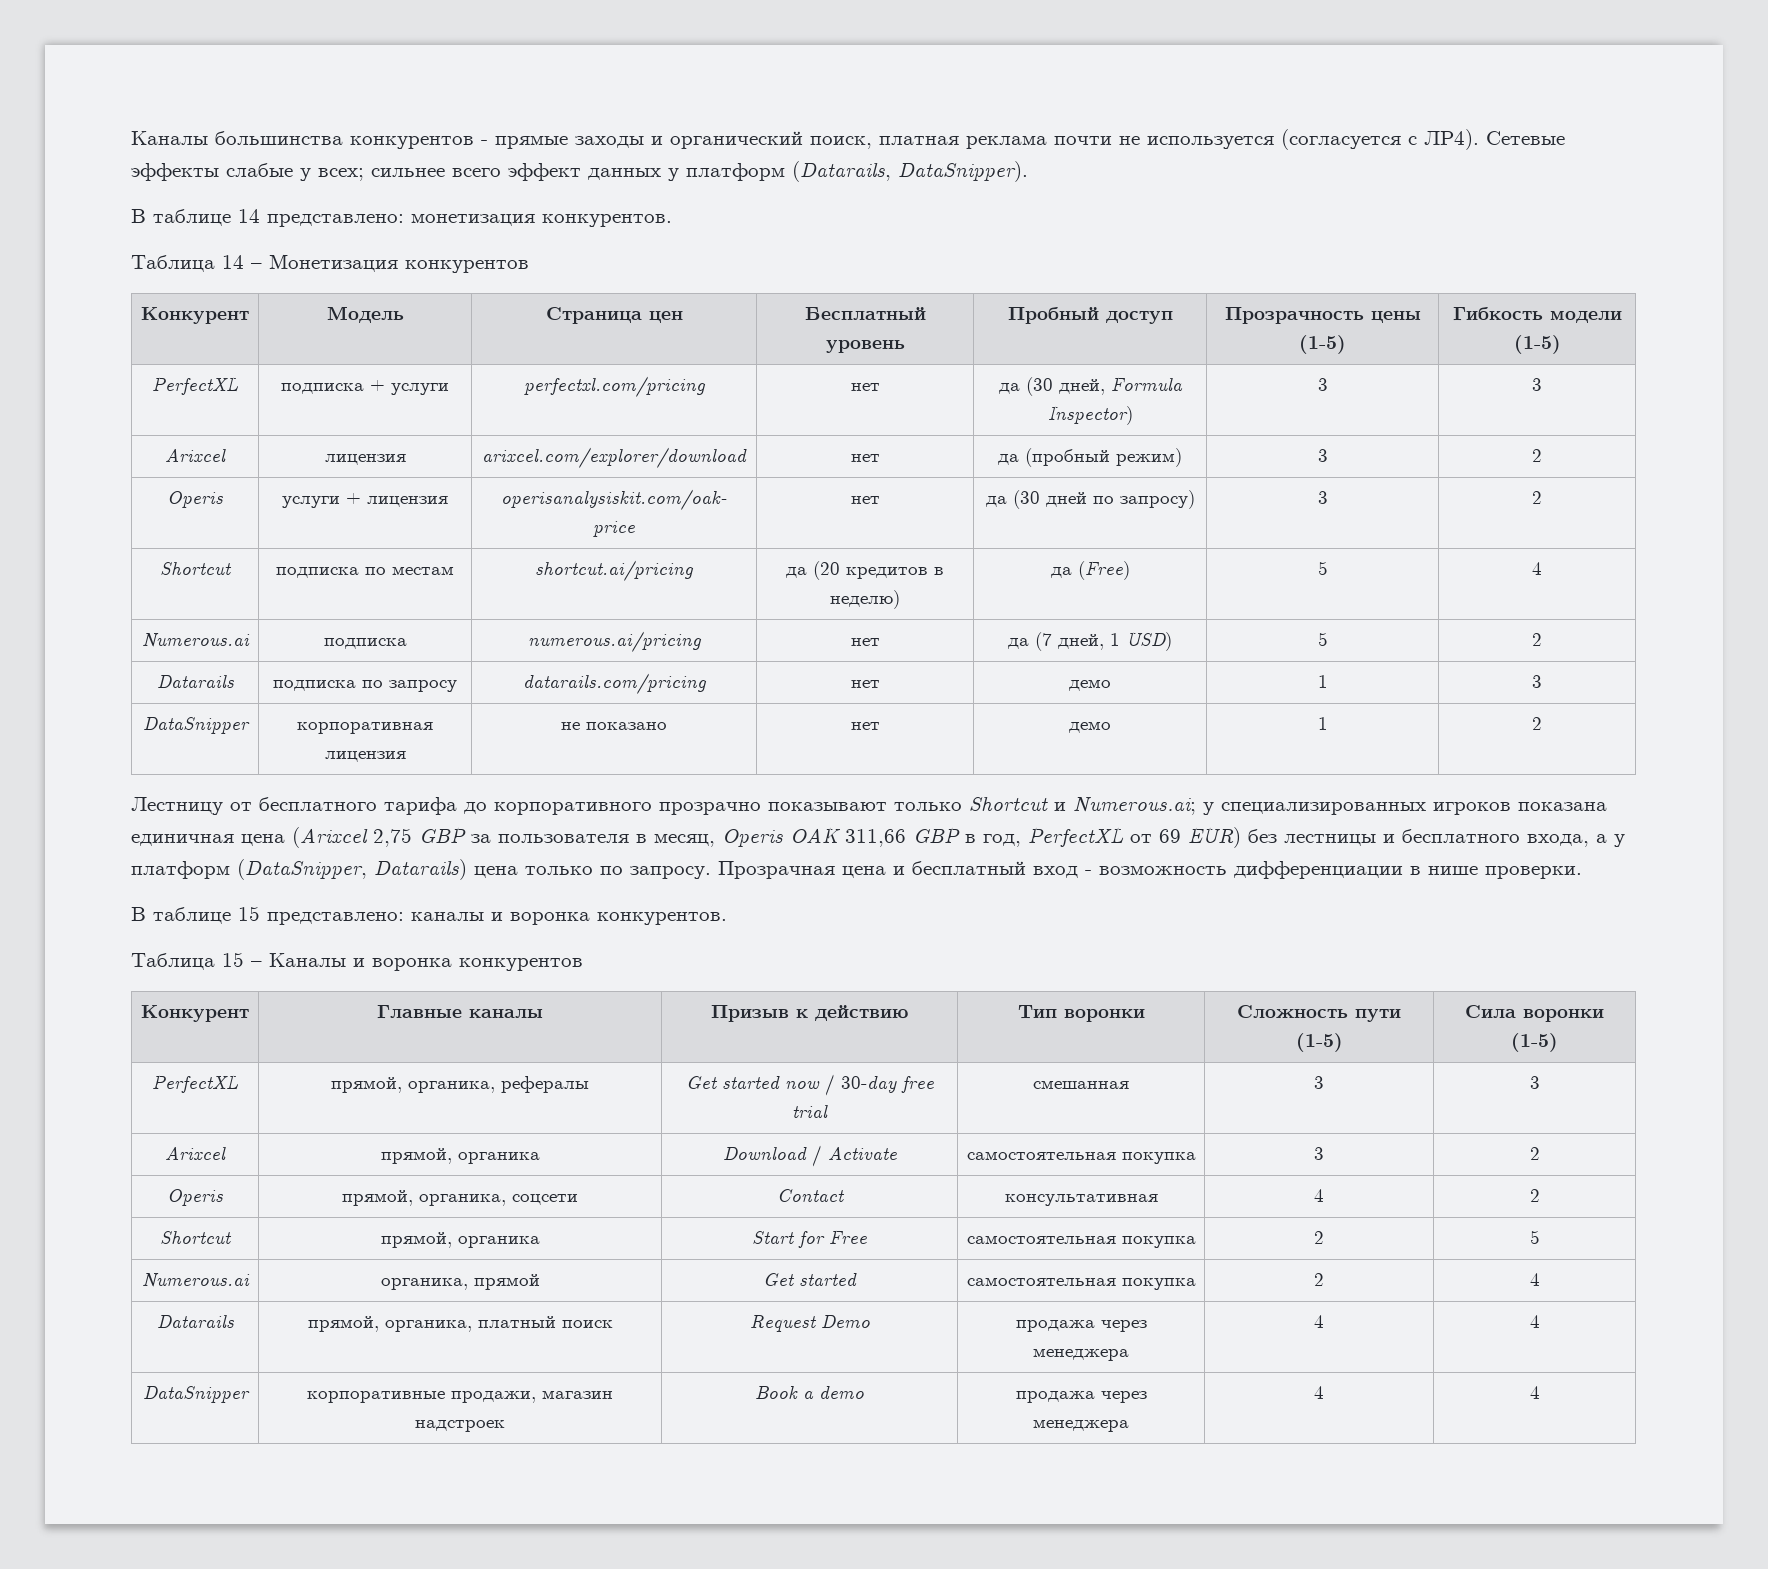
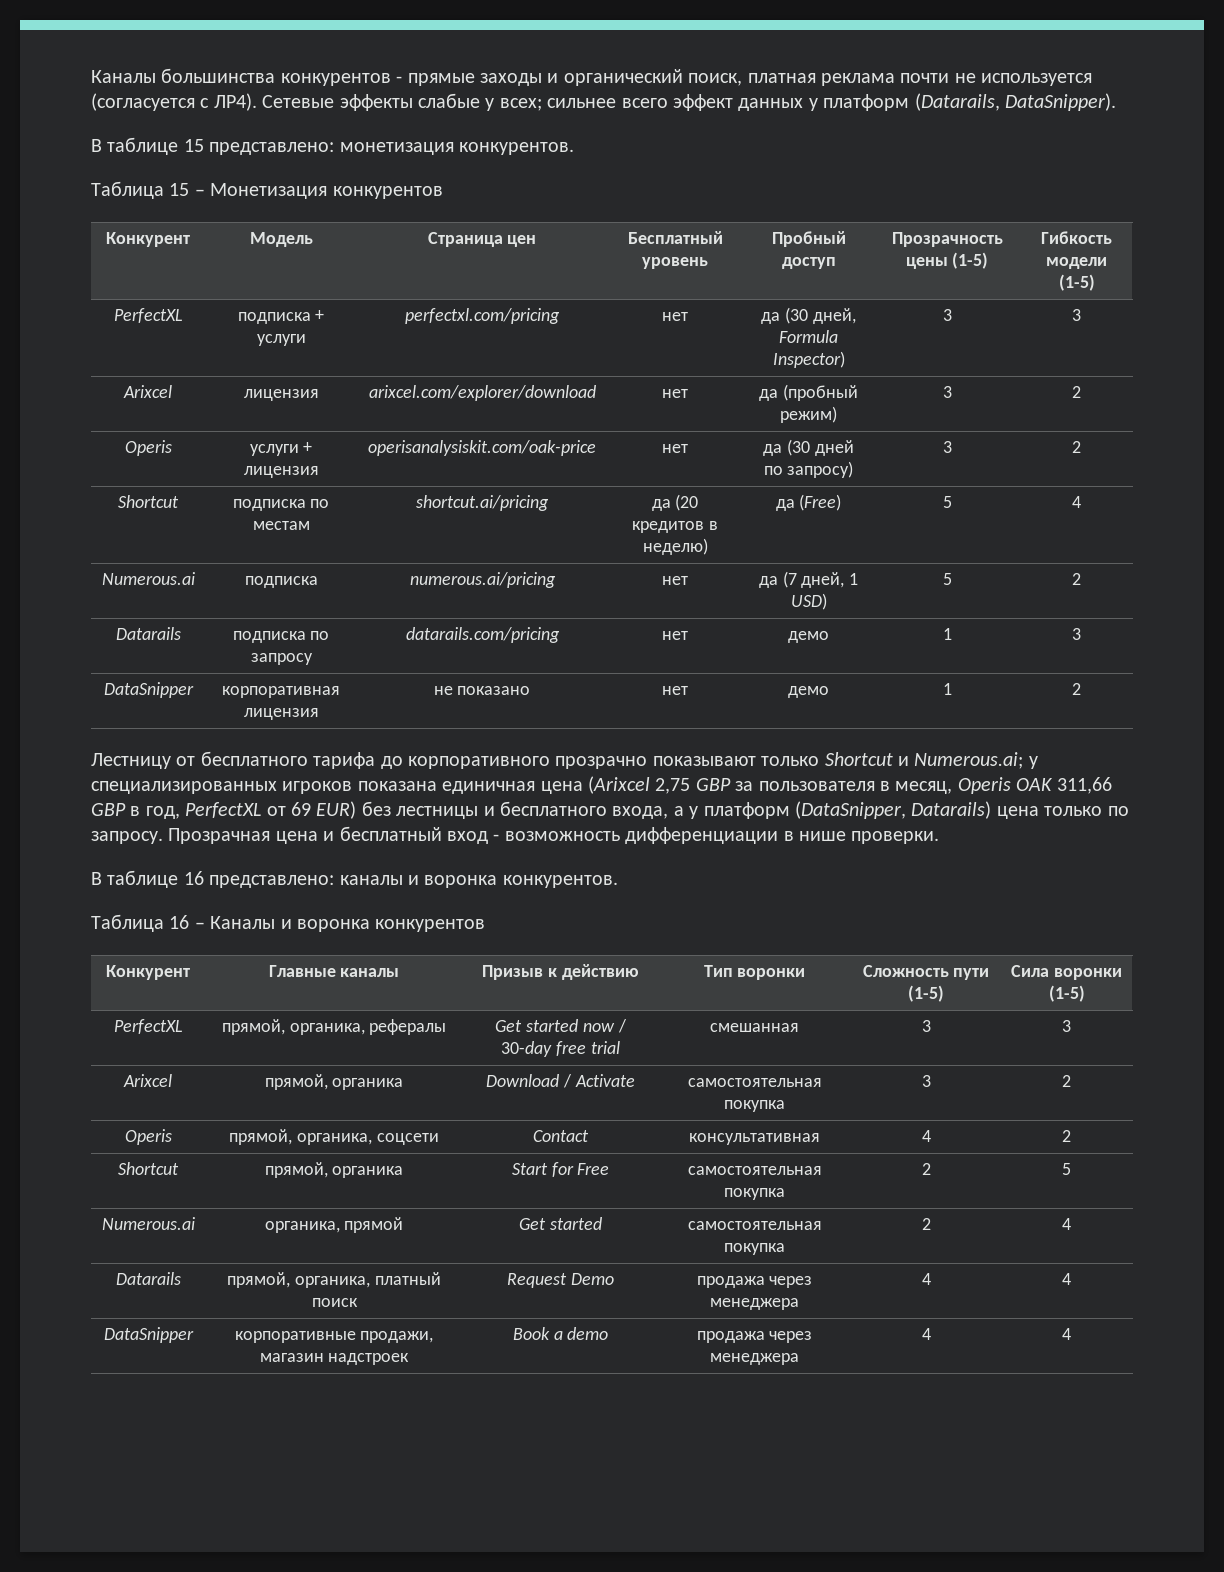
[238,209,260,223] 14 -> [183,139,204,152] 15
[222,255,244,269] 14 -> [169,183,190,196] 15
[238,906,260,921] 15 -> [183,871,204,885] 16
[222,952,244,967] 15 -> [169,915,190,929] 16

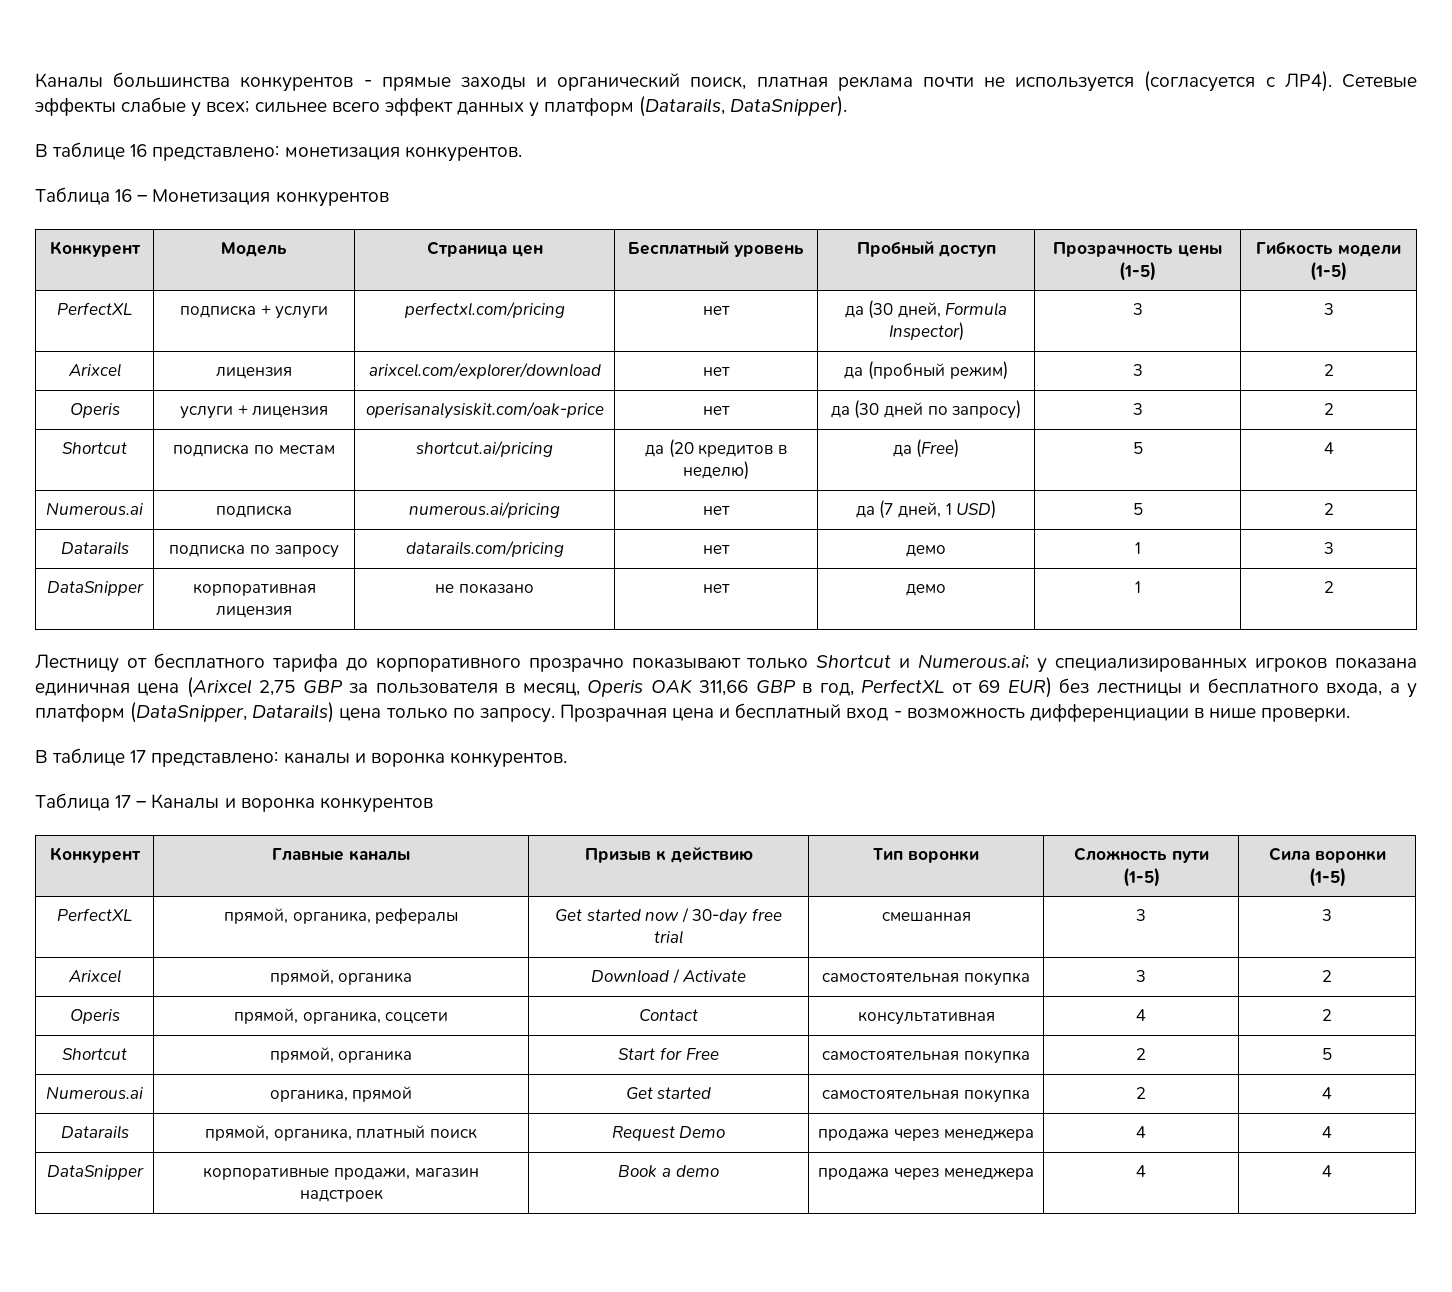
[183,139,204,152] 15 -> [130,144,148,157] 16
[169,183,190,196] 15 -> [115,189,133,202] 16
[183,871,204,885] 16 -> [130,750,147,763] 17
[169,915,190,929] 16 -> [115,795,132,808] 17

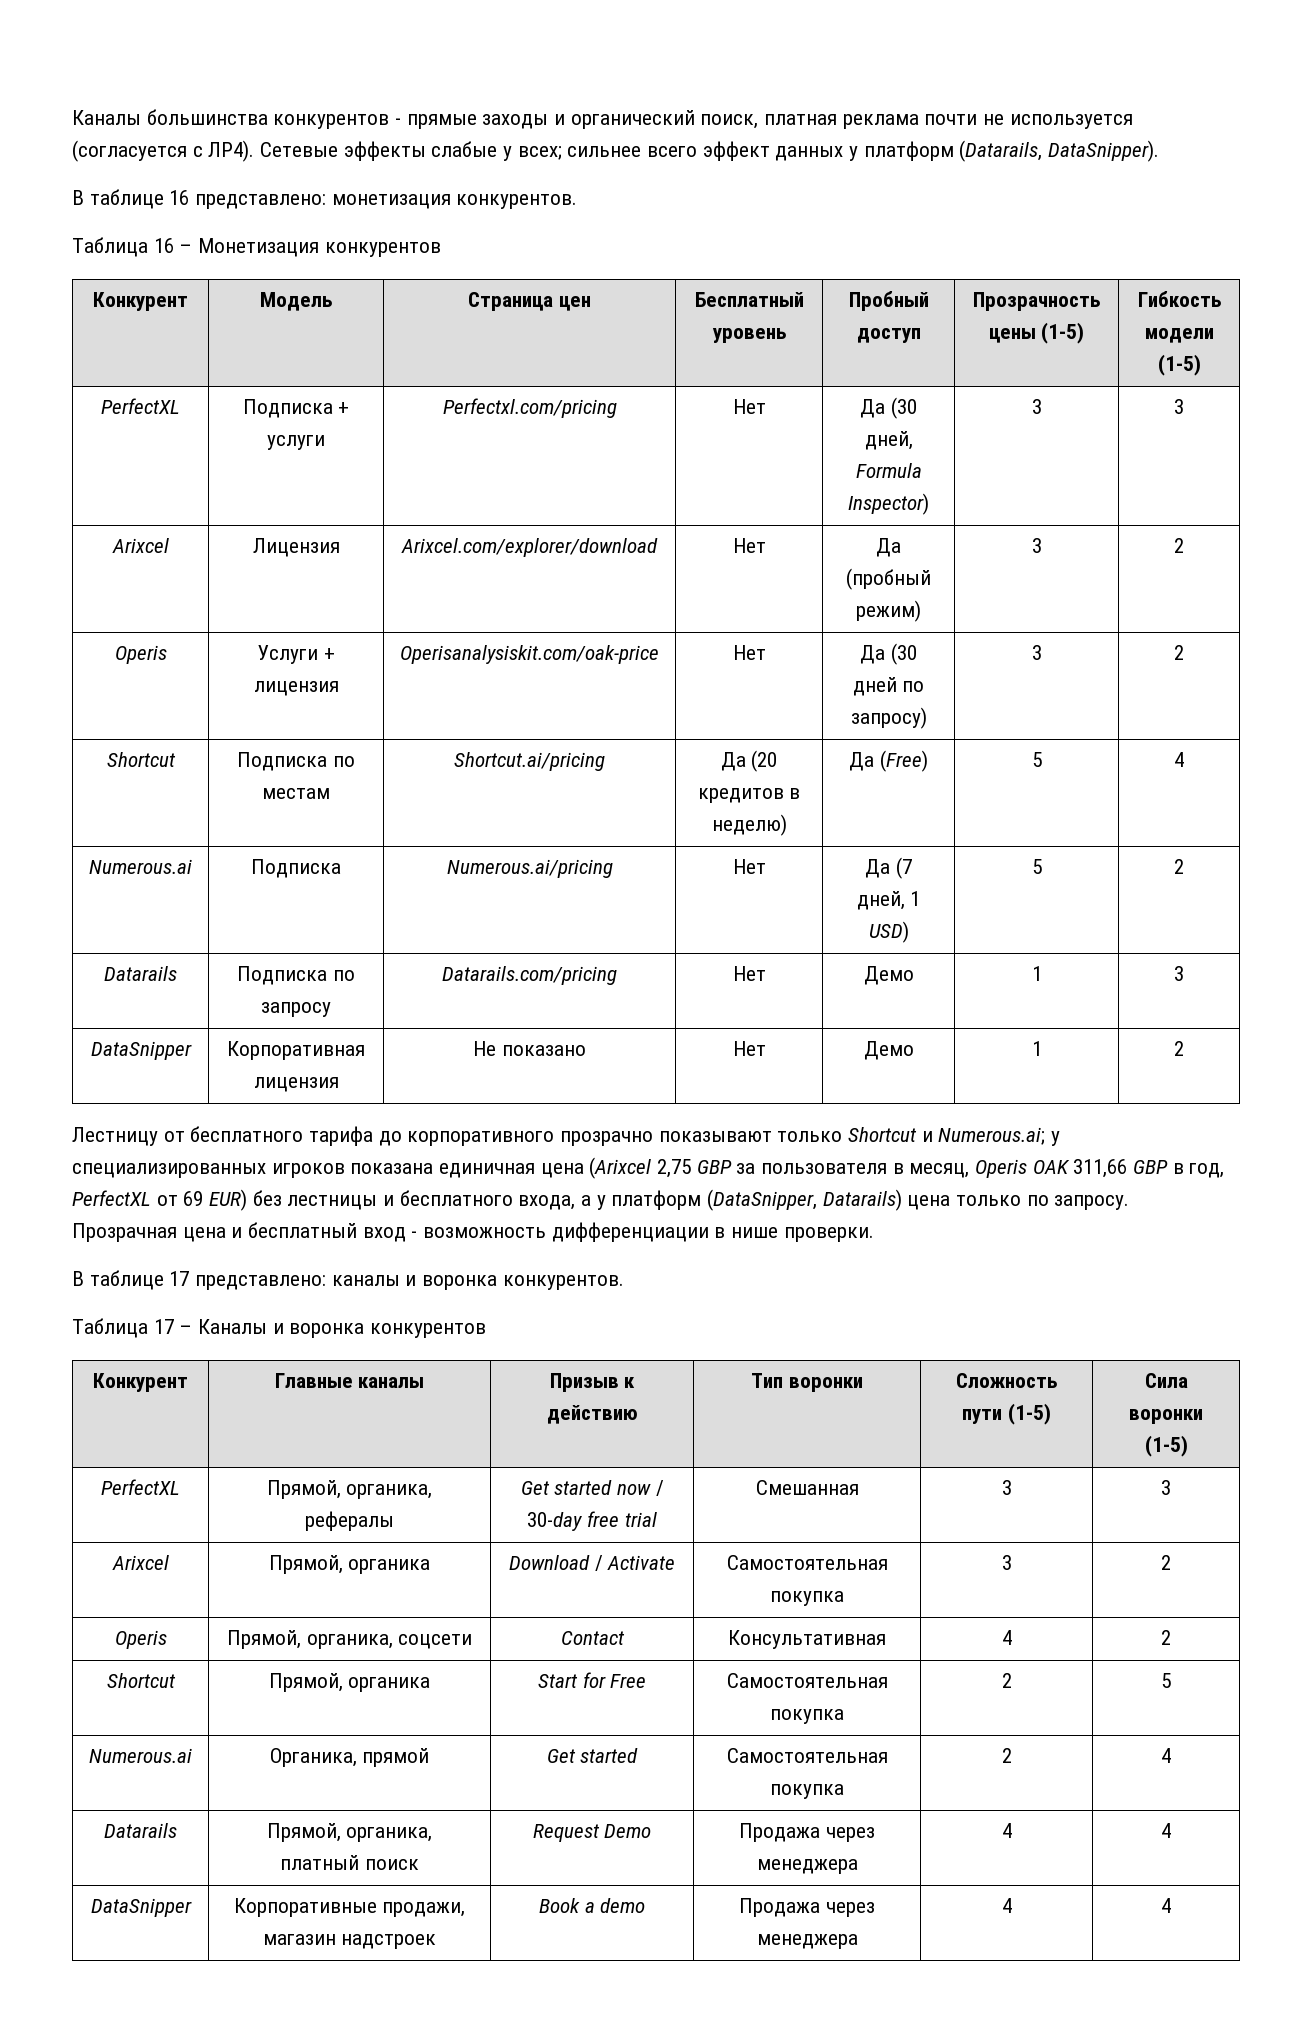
[179,305,256,318] подписка -> [242,399,333,418] Подписка
[403,301,565,318] [702,306,730,315] [844,306,864,318] perfectxl.com/pricing | нет | да -> [442,398,617,418] [732,399,766,414] [860,399,886,418] Perfectxl.com/pricing | Нет | Да
[215,367,292,379] [368,362,601,379] [702,367,730,376] [844,367,864,379] лицензия | arixcel.com/explorer/download | нет | да -> [252,538,340,557] [401,538,658,557] [732,538,766,553] [876,538,901,557] Лицензия | Arixcel.com/explorer/download | Нет | Да
[179,406,233,419] услуги -> [257,645,319,664] Услуги
[365,401,604,419] [702,406,730,415] [830,406,850,418] operisanalysiskit.com/oak-price | нет | да -> [400,645,659,664] [732,645,766,660] [860,645,886,664] Operisanalysiskit.com/oak-price | Нет | Да
[173,444,250,457] подписка -> [237,752,328,771] Подписка
[416,440,553,457] [645,445,665,457] shortcut.ai/pricing | да -> [454,752,605,771] [720,752,746,771] Shortcut.ai/pricing | Да
[892,445,912,457] да -> [849,752,875,771] Да
[216,505,292,518] [409,501,560,518] [702,506,730,515] [855,506,875,518] подписка | numerous.ai/pricing | нет | да -> [251,859,341,878] [446,859,613,878] [732,859,766,874] [865,859,891,878] Подписка | Numerous.ai/pricing | Нет | Да
[169,544,246,557] подписка -> [237,966,328,985] Подписка
[405,540,564,557] [702,545,730,554] [906,545,946,557] datarails.com/pricing | нет | демо -> [442,966,617,985] [732,966,766,981] [863,966,914,985] Datarails.com/pricing | Нет | Демо
[192,583,316,596] [215,606,292,618] [435,584,455,593] корпоративная лицензия | не -> [227,1041,365,1060] [253,1077,339,1092] [473,1041,497,1056] Корпоративная лицензия | Не
[702,584,730,593] [906,584,946,596] нет | демо -> [732,1041,766,1056] [863,1041,914,1060] Нет | Демо
[223,908,288,924] прямой, -> [266,1480,341,1499] Прямой,
[881,912,971,922] [1136,909,1146,921] [1322,909,1332,921] [67,969,121,983] [269,969,334,985] смешанная | 3 | 3 // Arixcel | прямой, -> [755,1480,859,1495] [1001,1480,1012,1495] [1161,1480,1171,1495] [111,1555,169,1570] [268,1555,343,1574] Смешанная | 3 | 3 // Arixcel | Прямой,
[822,973,960,983] самостоятельная -> [726,1555,888,1570] Самостоятельная
[233,1008,298,1024] прямой, -> [226,1630,301,1649] Прямой,
[857,1011,995,1025] консультативная -> [728,1630,886,1649] Консультативная
[269,1047,334,1063] прямой, -> [268,1673,343,1692] Прямой,
[822,1051,960,1061] самостоятельная -> [726,1673,888,1688] Самостоятельная
[269,1089,348,1102] органика, -> [269,1748,357,1767] Органика,
[822,1090,960,1100] самостоятельная -> [726,1748,888,1763] Самостоятельная
[205,1125,270,1141] прямой, -> [266,1823,341,1842] Прямой,
[818,1128,890,1141] продажа -> [739,1823,821,1842] Продажа
[203,1167,330,1180] корпоративные -> [233,1898,377,1917] Корпоративные
[818,1167,890,1180] продажа -> [739,1898,821,1917] Продажа

